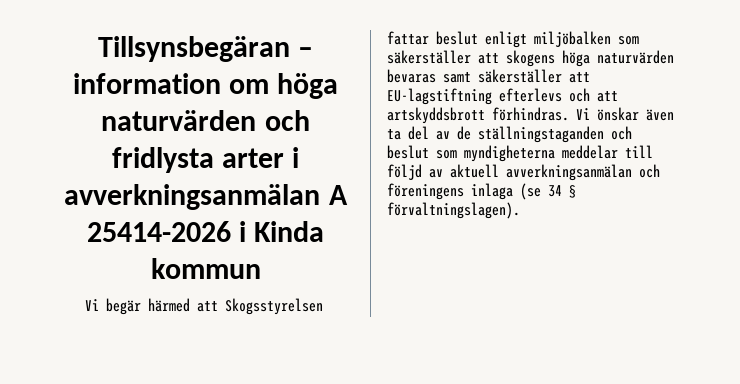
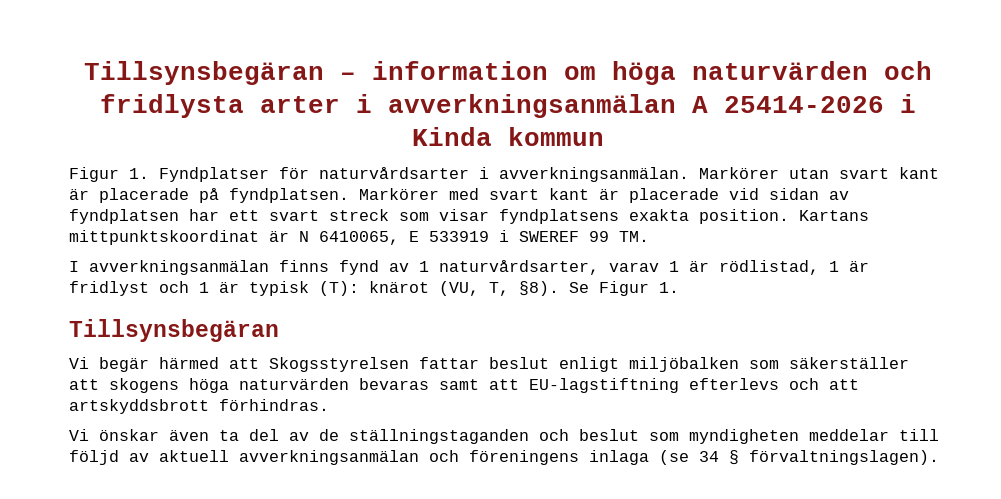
(261, 268) none -> [69,167,939,182] [69,188,849,203] [69,209,869,224] [69,230,649,245] [69,260,869,275] [69,281,679,296] [69,319,279,342] // Figur 1. Fyndplatser för naturvårdsarter i avverkningsanmälan. Markörer utan svart kant är placerade på fyndplatsen. Markörer med svart kant är placerade vid sidan av fyndplatsen har ett svart streck som visar fyndplatsens exakta position. Kartans mittpunktskoordinat är N 6410065, E 533919 i SWEREF 99 TM. // I avverkningsanmälan finns fynd av 1 naturvårdsarter, varav 1 är rödlistad, 1 är fridlyst och 1 är typisk (T): knärot (VU, T, §8). Se Figur 1. // Tillsynsbegäran
[478,69,562,83] säkerställer -> (479, 384) none
(569, 114) none -> (329, 405) //
[464,145,555,162] myndigheterna -> [689,429,799,444] myndigheten

